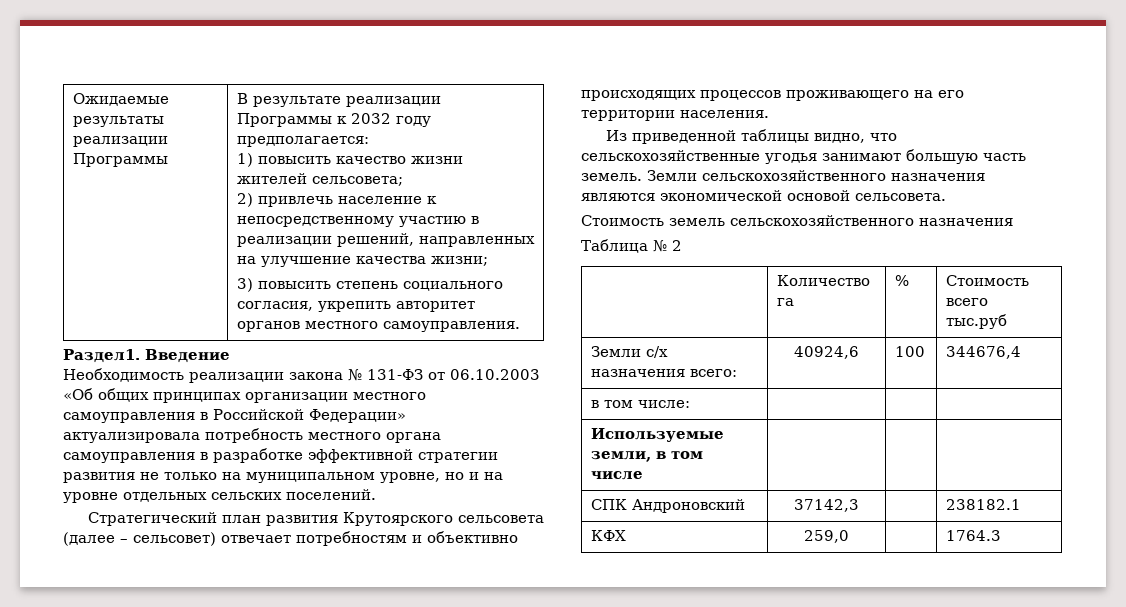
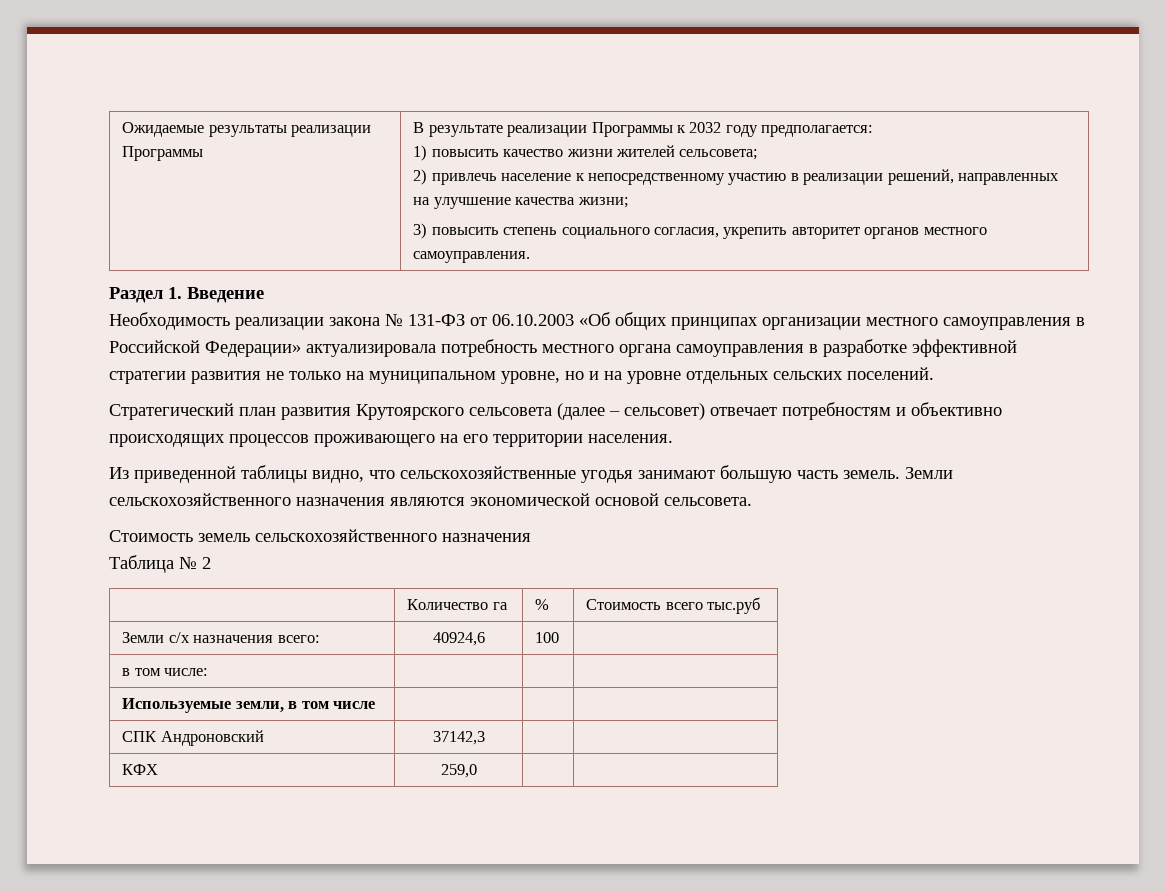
[63,349,140,363] Раздел1. -> [109,287,182,303] Раздел 1.
[945,346,1021,359] 344676,4 -> (560, 637) none
[945,499,1021,510] 238182.1 -> (485, 738) none
[945,530,1001,541] 1764.3 -> (477, 771) none

